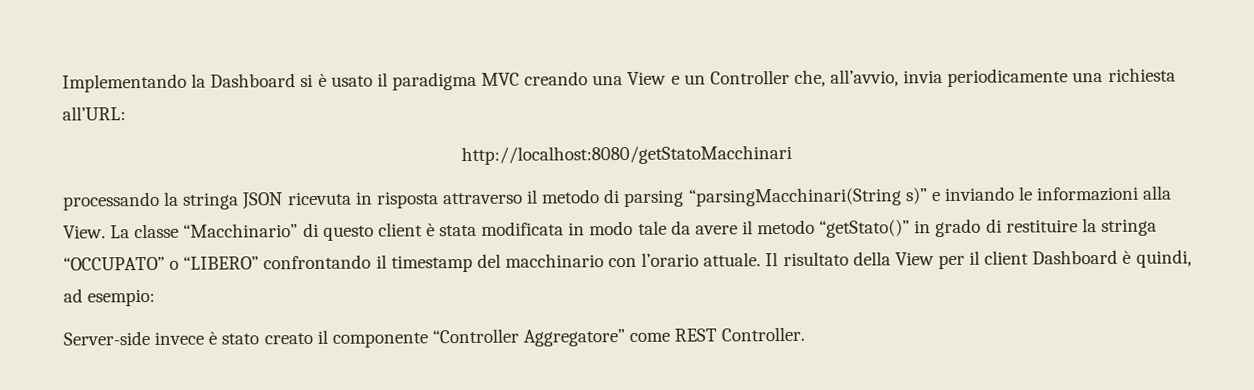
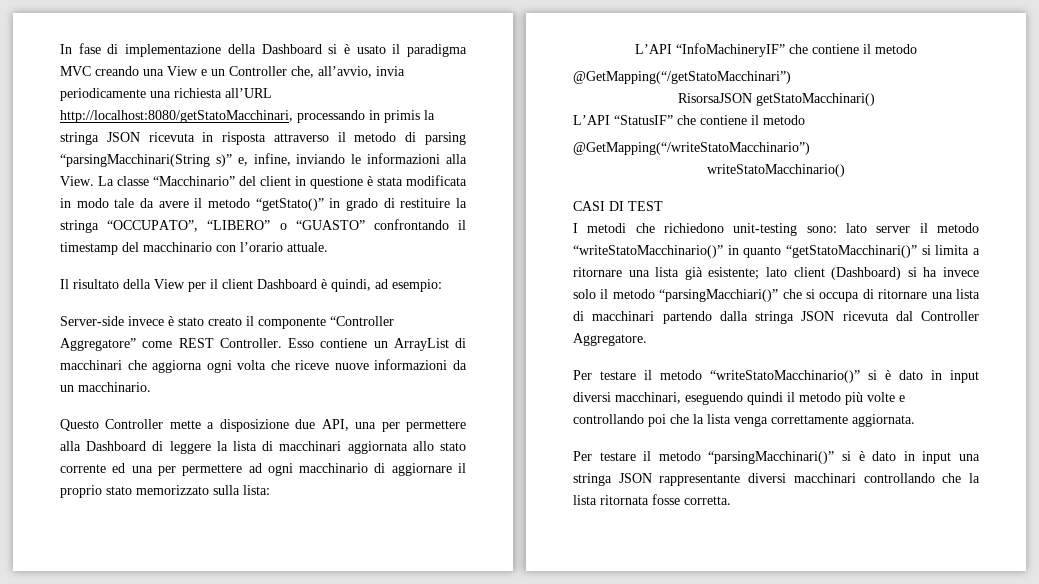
[62,73,207,93] Implementando la -> [60,43,256,57] In fase di implementazione della
[62,106,126,121] [461,144,792,166] [62,191,160,211] all’URL: // http://localhost:8080/getStatoMacchinari // processando -> [225,88,272,98] [60,110,420,123] all’URL http://localhost:8080/getStatoMacchinari, processando in primis
[930,192,941,202] e -> [237,153,291,166] e, infine,
[302,222,423,241] di questo client -> [239,176,363,189] del client in questione
[63,256,260,271] “OCCUPATO” o “LIBERO” -> [107,220,365,232] “OCCUPATO”, “LIBERO” o “GUASTO”
(762, 259) none -> (328, 247) //
(806, 334) none -> [288,338,466,351] [60,359,467,373] [60,382,151,392] [60,419,467,432] [60,441,466,454] [60,463,467,476] [60,485,270,498] [635,43,917,57] [573,71,791,84] [677,93,875,106] [573,115,805,125] [573,142,810,155] [707,164,845,177] [573,201,663,211] [573,223,979,236] [573,245,980,258] [573,267,979,280] [573,289,980,302] [573,311,979,324] [573,333,647,346] [573,370,979,383] [573,392,905,405] [573,414,915,427] [573,451,981,464] [573,473,980,486] [573,494,731,505] Esso contiene un ArrayList di macchinari che aggiorna ogni volta che riceve nuove informazioni da un macchinario. // Questo Controller mette a disposizione due API, una per permettere alla Dashboard di leggere la lista di macchinari aggiornata allo stato corrente ed una per permettere ad ogni macchinario di aggiornare il proprio stato memorizzato sulla lista: // L’API “InfoMachineryIF” che contiene il metodo // @GetMapping(“/getStatoMacchinari”) // RisorsaJSON getStatoMacchinari() // L’API “StatusIF” che contiene il metodo // @GetMapping(“/writeStatoMacchinario”) // writeStatoMacchinario() // CASI DI TEST // I metodi che richiedono unit-testing sono: lato server il metodo “writeStatoMacchinario()” in quanto “getStatoMacchinari()” si limita a ritornare una lista già esistente; lato client (Dashboard) si ha invece solo il metodo “parsingMacchiari()” che si occupa di ritornare una lista di macchinari partendo dalla stringa JSON ricevuta dal Controller Aggregatore. // Per testare il metodo “writeStatoMacchinario()” si è dato in input diversi macchinari, eseguendo quindi il metodo più volte e controllando poi che la lista venga correttamente aggiornata. // Per testare il metodo “parsingMacchinari()” si è dato in input una stringa JSON rappresentante diversi macchinari controllando che la lista ritornata fosse corretta.

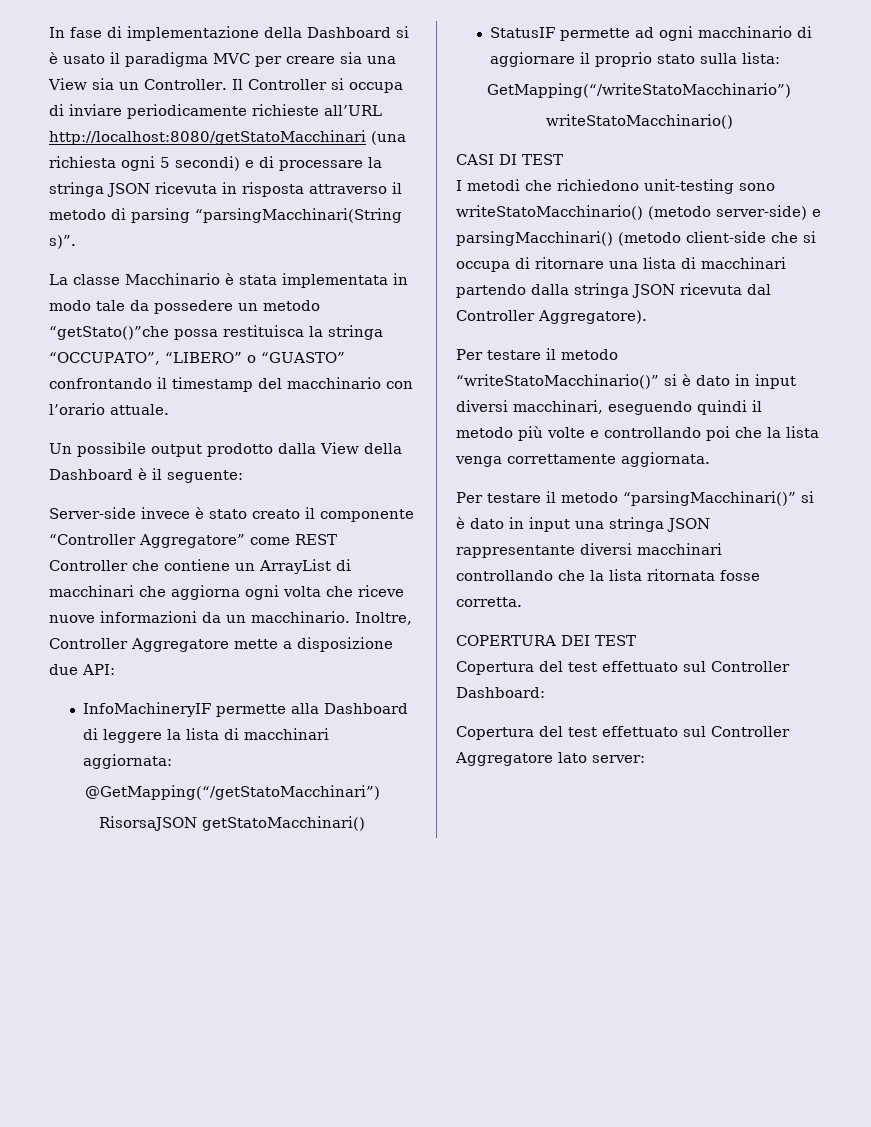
[95,66,405,78] [60,88,272,101] [60,110,420,123] creando una View e un Controller che, all’avvio, invia periodicamente una richiesta all’URL http://localhost:8080/getStatoMacchinari, processando in primis -> [255,52,396,67] [48,78,403,93] [49,104,382,119] [49,130,406,145] [49,156,363,171] per creare sia una View sia un Controller. Il Controller si occupa di inviare periodicamente richieste all’URL http://localhost:8080/getStatoMacchinari (una richiesta ogni 5 secondi) e di processare
[215,153,467,167] [60,176,363,189] s)” e, infine, inviando le informazioni alla View. La classe “Macchinario” del client in questione -> [49,235,76,249] [49,273,220,285] s)”. // La classe Macchinario
[406,175,467,186] modificata -> [282,273,388,288] implementata
[158,198,451,211] avere il metodo “getStato()” in grado di restituire -> [154,300,320,314] [49,325,304,340] possedere un metodo “getStato()”che possa restituisca
[60,279,442,292] Il risultato della View per il client Dashboard è quindi, ad esempio: -> [49,442,402,457] [49,468,243,483] Un possibile output prodotto dalla View della Dashboard è il seguente:
[219,338,314,348] Controller. Esso -> [49,560,159,571] Controller che
[60,419,164,431] // Questo Controller -> [355,612,412,625] [49,638,229,652] Inoltre, Controller Aggregatore
[321,419,467,432] API, una per permettere -> [82,664,115,675] [83,702,287,717] API: // InfoMachineryIF permette
[347,441,466,454] [60,463,243,476] aggiornata allo stato corrente ed una per permettere -> [83,754,173,769] [84,785,380,800] [99,816,365,831] [490,27,631,41] aggiornata: // @GetMapping(“/getStatoMacchinari”) // RisorsaJSON getStatoMacchinari() // StatusIF permette
[136,485,209,495] memorizzato -> (696, 59) none
[635,43,917,57] [573,71,791,84] [677,93,875,106] [573,115,805,125] [573,142,810,155] L’API “InfoMachineryIF” che contiene il metodo // @GetMapping(“/getStatoMacchinari”) // RisorsaJSON getStatoMacchinari() // L’API “StatusIF” che contiene il metodo // @GetMapping(“/writeStatoMacchinario”) -> [487,83,791,98] GetMapping(“/writeStatoMacchinario”)
[806,223,979,233] [573,245,980,258] [573,267,979,280] [573,289,779,302] sono: lato server il metodo “writeStatoMacchinario()” in quanto “getStatoMacchinari()” si limita a ritornare una lista già esistente; lato client (Dashboard) si ha invece solo il metodo “parsingMacchiari()” -> [739,183,775,191] [456,205,821,220] [456,231,766,246] sono writeStatoMacchinario() (metodo server-side) e parsingMacchinari() (metodo client-side
[573,333,647,346] Aggregatore. -> [538,310,647,324] Aggregatore).
(731, 500) none -> [456,635,636,646] [456,661,790,675] [456,687,545,698] [456,726,790,740] [455,752,645,766] // COPERTURA DEI TEST // Copertura del test effettuato sul Controller Dashboard: // Copertura del test effettuato sul Controller Aggregatore lato server:

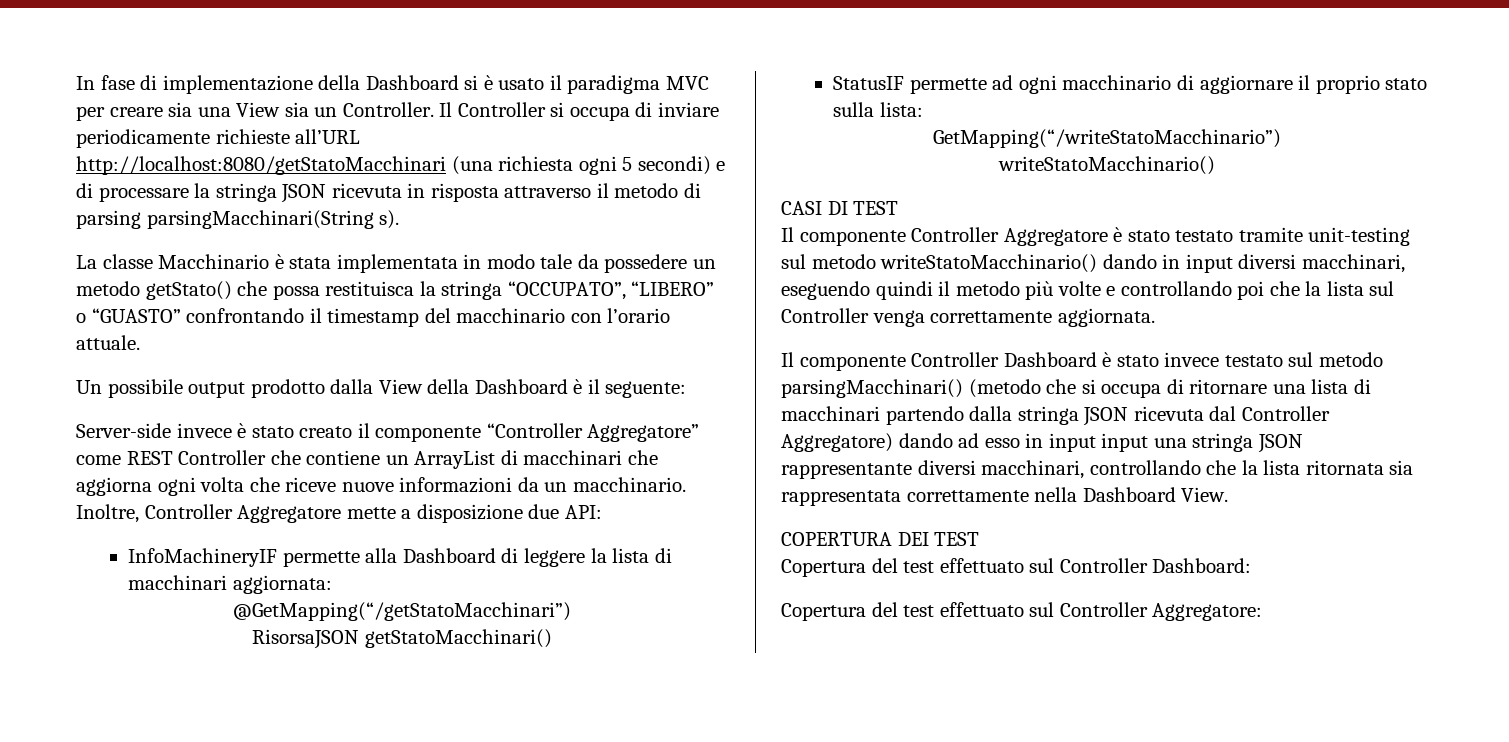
[195,208,402,223] [49,235,76,249] “parsingMacchinari(String s)”. -> [146,210,400,229] parsingMacchinari(String s).
[49,326,169,340] “getStato()”che -> [145,281,268,300] getStato() che
[456,179,775,194] [456,205,821,220] I metodi che richiedono unit-testing sono writeStatoMacchinario() (metodo server-side) e -> [781,227,1411,246] [781,254,1405,273] [781,281,1395,300] [781,308,1155,327] [781,352,1383,371] Il componente Controller Aggregatore è stato testato tramite unit-testing sul metodo writeStatoMacchinario() dando in input diversi macchinari, eseguendo quindi il metodo più volte e controllando poi che la lista sul Controller venga correttamente aggiornata. // Il componente Controller Dashboard è stato invece testato sul metodo
[686,231,766,243] client-side -> (1041, 388) none
[538,310,647,324] [456,348,618,360] [456,374,796,389] [456,400,762,415] [456,426,819,441] [455,452,710,467] [456,491,814,506] [456,517,524,529] Aggregatore). // Per testare il metodo “writeStatoMacchinario()” si è dato in input diversi macchinari, eseguendo quindi il metodo più volte e controllando poi che la lista venga correttamente aggiornata. // Per testare il metodo “parsingMacchinari()” si è dato in -> [781,433,1096,452] Aggregatore) dando ad esso in input
[637,543,722,555] macchinari -> [981,460,1085,479] macchinari,
[720,570,760,581] [456,597,522,607] fosse corretta. -> [1389,460,1414,475] [781,487,1229,506] sia rappresentata correttamente nella Dashboard View.
[455,752,645,766] Aggregatore lato server: -> [1152,603,1263,621] Aggregatore:

